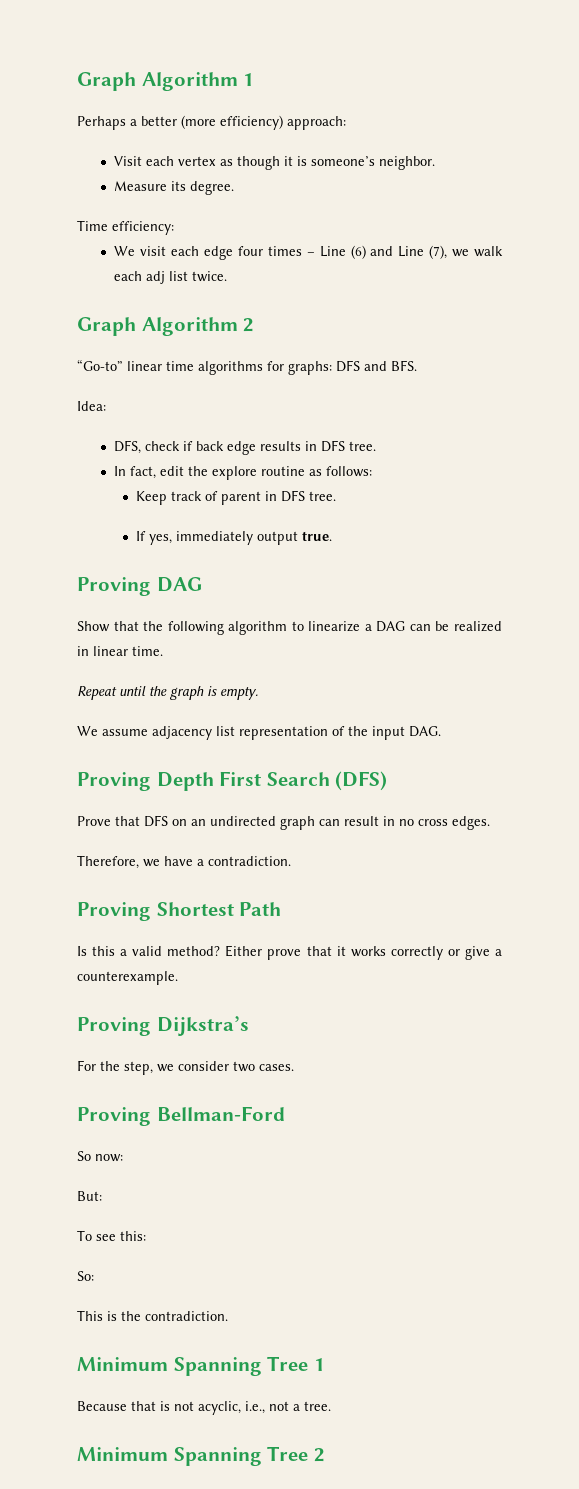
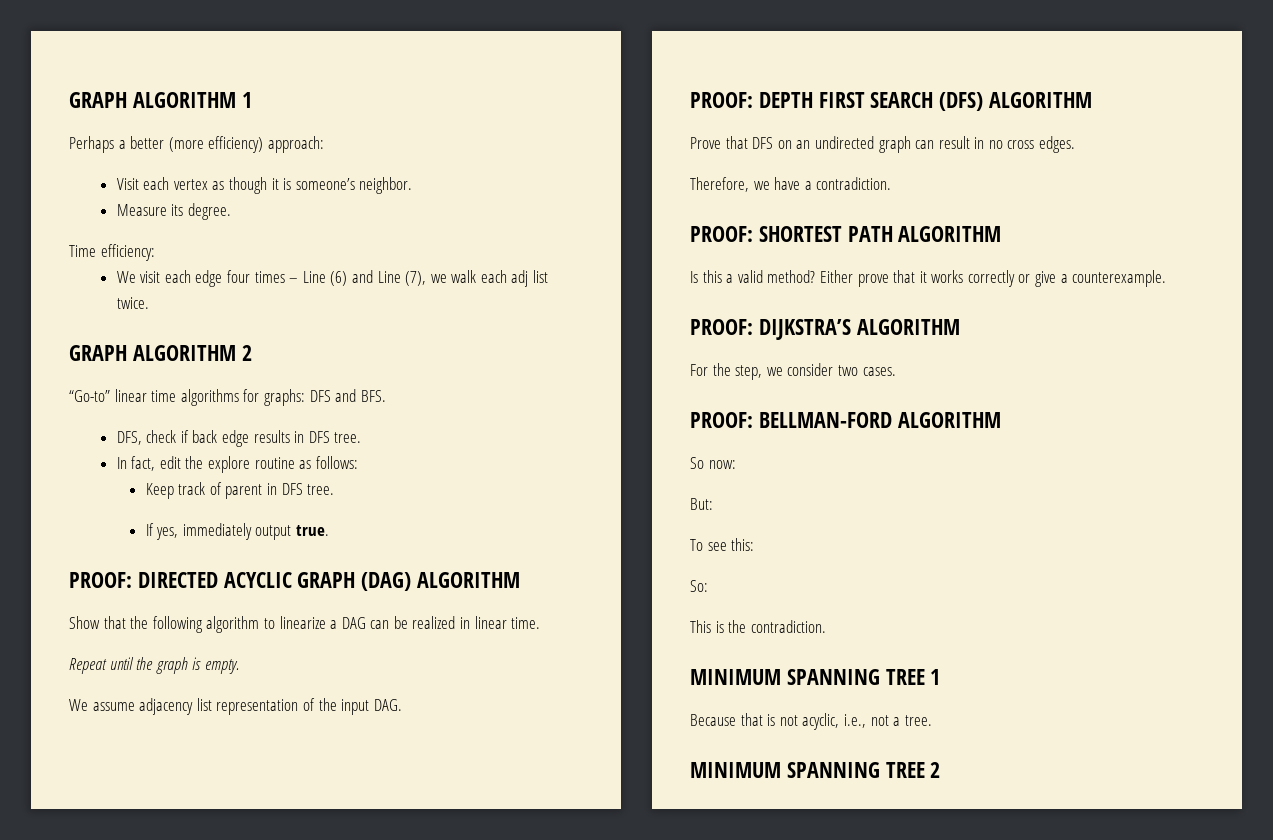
[77,72,238,91] Graph Algorithm -> [69,92,236,108] GRAPH ALGORITHM
[77,317,238,336] Graph Algorithm -> [69,345,236,361] GRAPH ALGORITHM
[77,401,106,411] // Idea: -> (386, 396) none
[77,577,202,596] Proving DAG -> [69,572,521,591] PROOF: DIRECTED ACYCLIC GRAPH (DAG) ALGORITHM
[77,771,330,791] Proving Depth First Search -> [690,92,934,108] PROOF: DEPTH FIRST SEARCH
(388, 781) none -> [989,92,1093,108] ALGORITHM
[77,902,282,921] Proving Shortest Path -> [690,226,1002,242] PROOF: SHORTEST PATH ALGORITHM
[77,1016,249,1036] Proving Dijkstra’s -> [690,319,960,340] PROOF: DIJKSTRA’S ALGORITHM
[77,1106,285,1126] Proving Bellman-Ford -> [690,412,1001,428] PROOF: BELLMAN-FORD ALGORITHM
[77,1356,309,1376] Minimum Spanning Tree -> [690,669,925,685] MINIMUM SPANNING TREE
[77,1446,309,1466] Minimum Spanning Tree -> [690,762,925,778] MINIMUM SPANNING TREE

